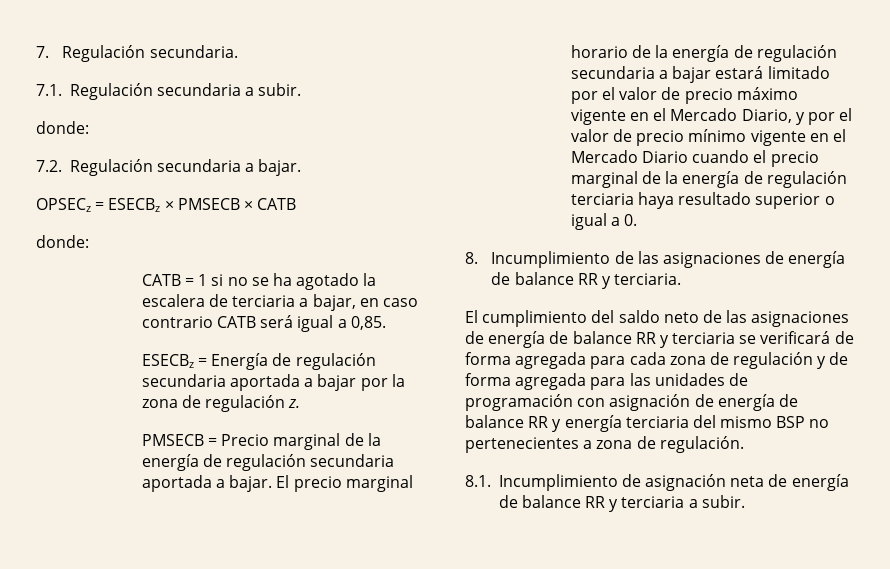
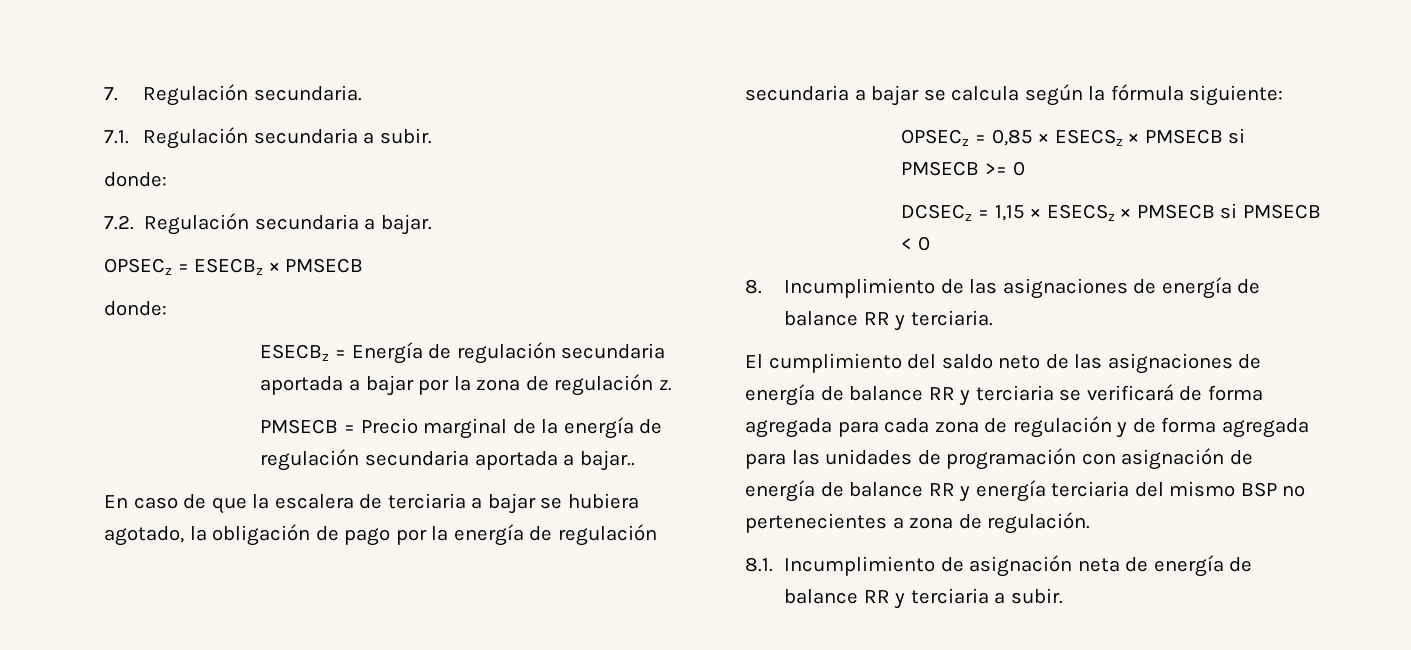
[243,198,297,210] [36,235,89,248] [141,273,377,290] [141,294,418,311] [141,315,386,332] × CATB // donde: // CATB = 1 si no se ha agotado la escalera de terciaria a bajar, en caso contrario CATB será igual a 0,85. -> [104,301,167,316] // donde:
[229,475,413,492] [570,45,652,58] bajar. El precio marginal horario de -> [579,450,635,471] [104,493,639,514] [104,524,427,546] bajar.. // En caso de que la escalera de terciaria a bajar se hubiera agotado, la obligación de pago por
[715,66,830,79] [570,87,798,104] [570,108,853,125] [570,129,846,146] [570,150,819,167] [570,171,847,188] [570,192,835,209] [570,213,638,230] estará limitado por el valor de precio máximo vigente en el Mercado Diario, y por el valor de precio mínimo vigente en el Mercado Diario cuando el precio marginal de la energía de regulación terciaria haya resultado superior o igual a 0. -> [923,84,1284,106] [901,128,1246,146] [901,161,1025,176] [901,203,1321,221] [901,236,931,251] se calcula según la fórmula siguiente: // OPSECz = 0,85 × ESECSz × PMSECB si PMSECB >= 0 // DCSECz = 1,15 × ESECSz × PMSECB si PMSECB < 0

